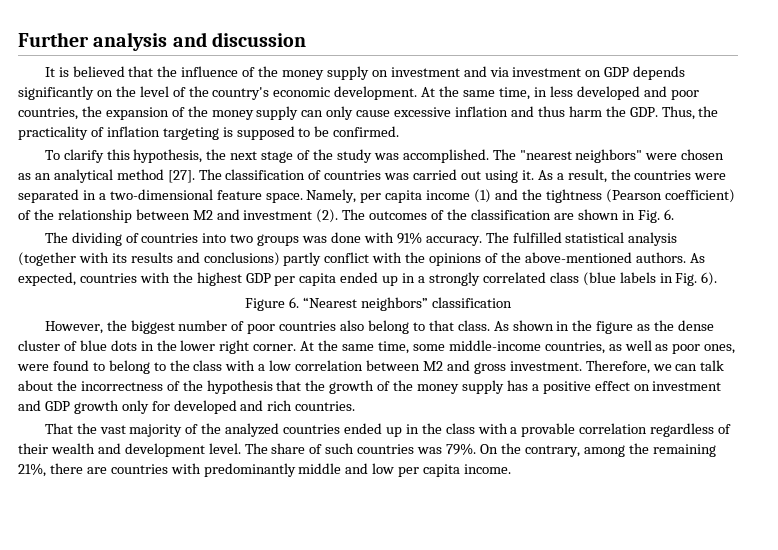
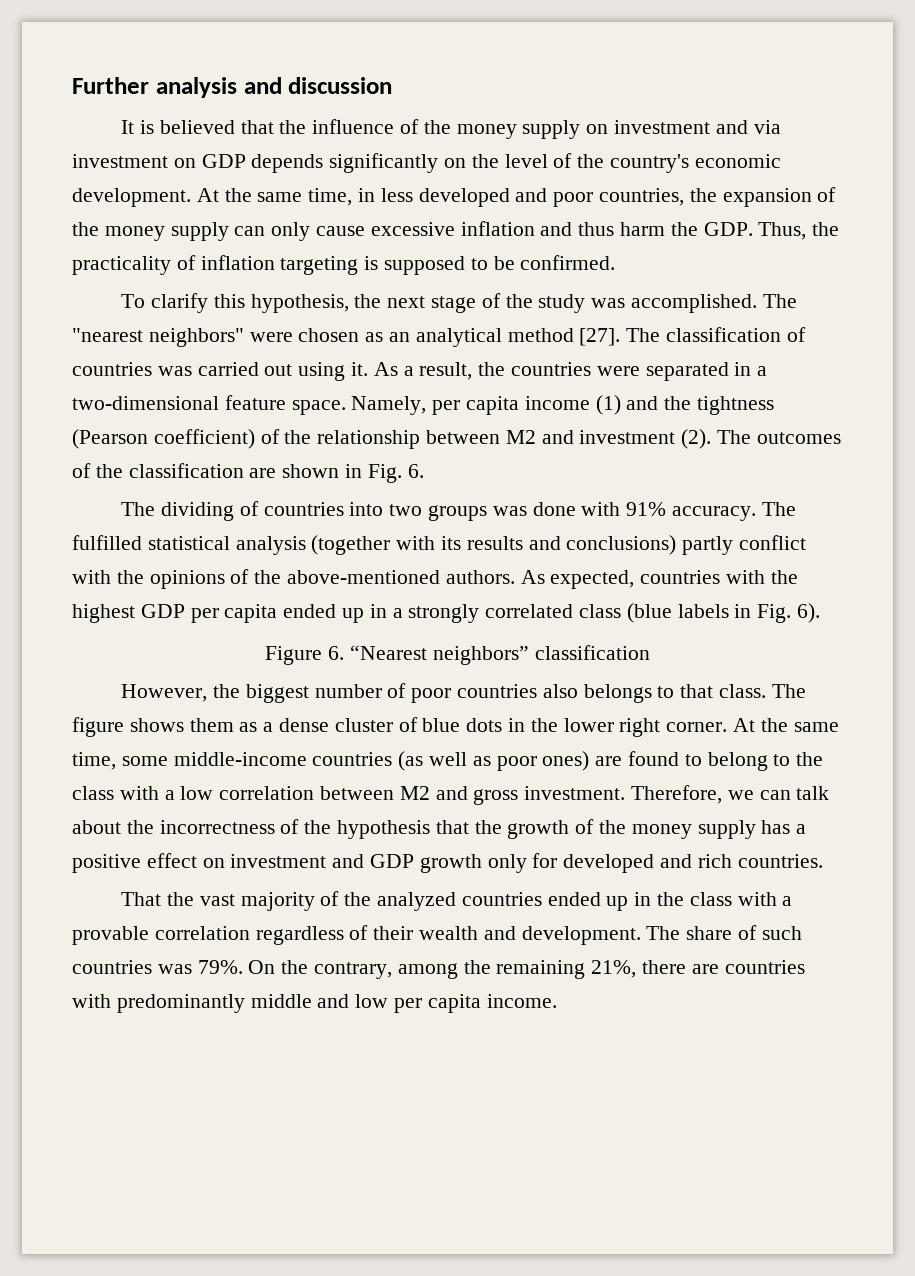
[368,320,410,334] belong -> [583,684,652,703] belongs
[493,320,675,334] As shown in the figure as the -> [771,684,806,698] [72,717,274,737] The figure shows them as a
[544,341,622,354] countries, as -> [312,751,424,771] countries (as
[704,344,736,354] [17,364,49,371] ones, were -> [542,751,623,771] ones) are
[124,443,241,457] development level. -> [521,926,641,945] development.

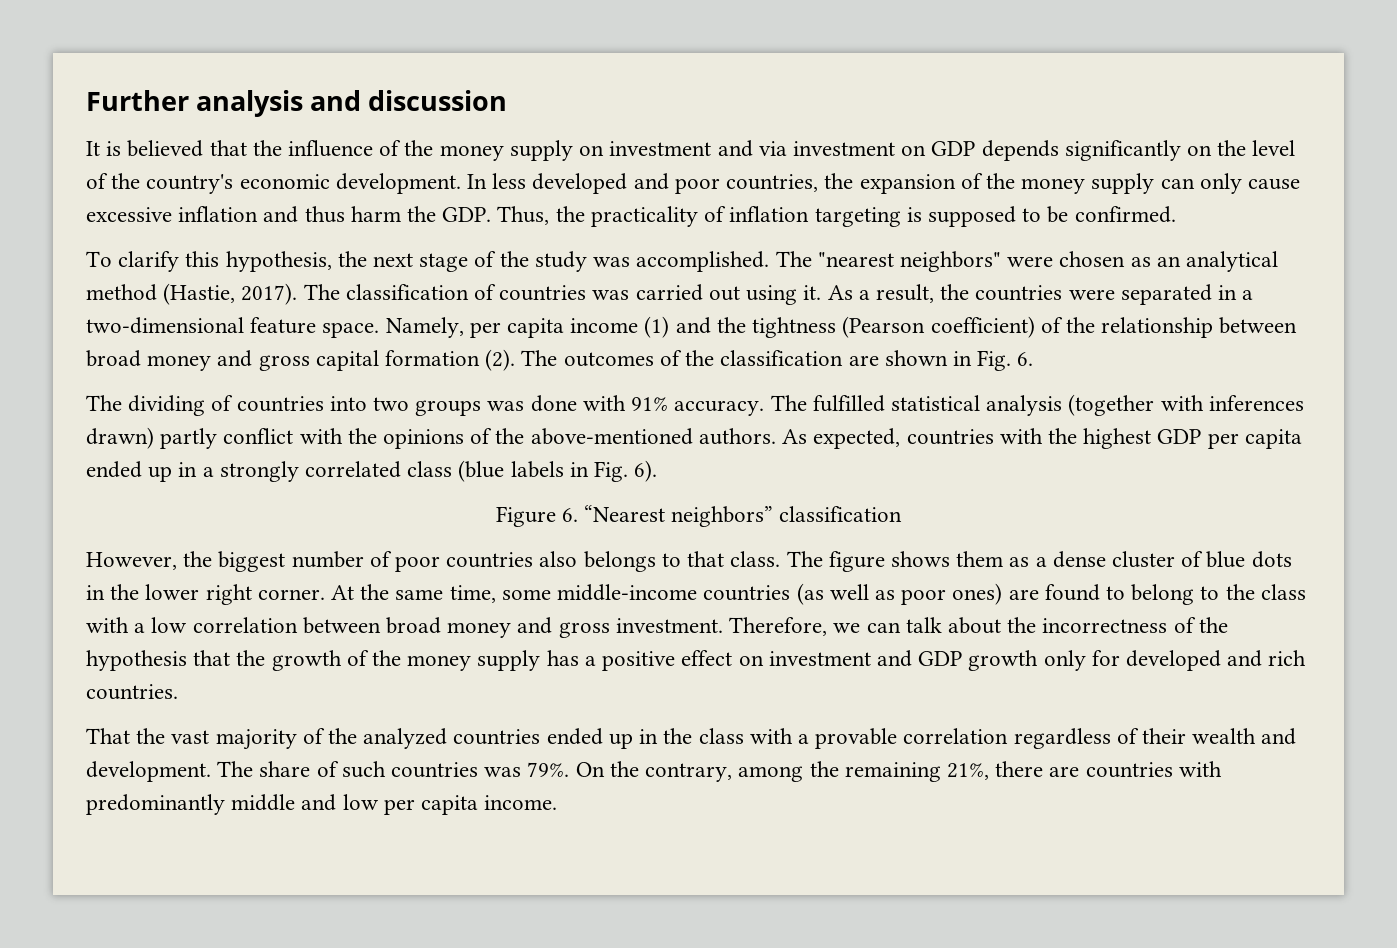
[196,188,376,206] At the same time, in -> [467,174,488,189] In
[579,328,621,346] [27]. -> [163,283,298,305] (Hastie, 2017).
[505,430,676,444] M2 and investment -> [86,350,481,371] broad money and gross capital formation
[441,535,677,555] its results and conclusions) -> [1208,395,1304,411] [86,427,154,449] inferences drawn)
[399,786,430,800] M2 -> [386,617,512,638] broad money

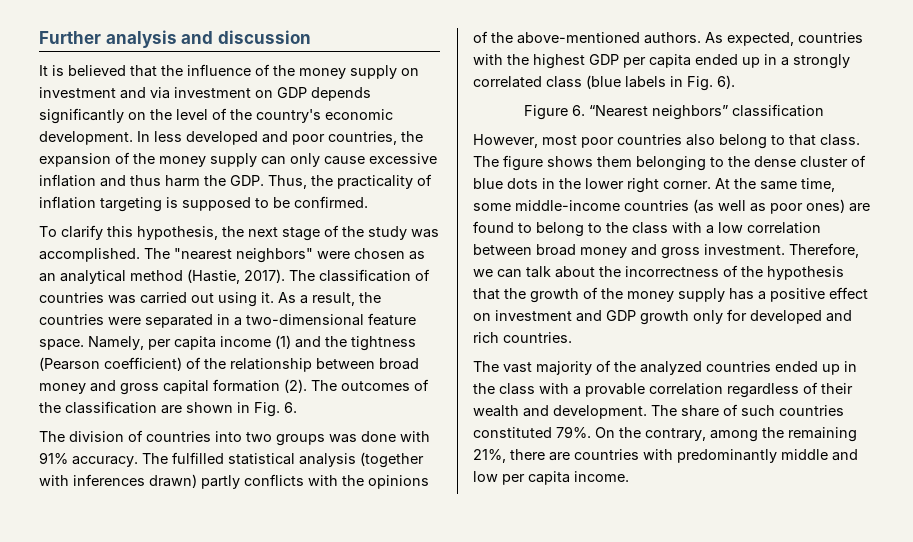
[128,395,206,416] dividing -> [69,431,124,442] division
[223,428,294,444] conflict -> [244,474,304,486] conflicts
[183,551,392,572] the biggest number of -> [542,135,577,145] most
[583,551,656,572] belongs -> [719,134,767,149] belong
[1009,557,1047,567] as a -> [636,156,750,171] belonging to the
[86,728,166,744] That the -> [473,361,499,372] The
[484,767,522,777] was -> [473,427,552,438] constituted

